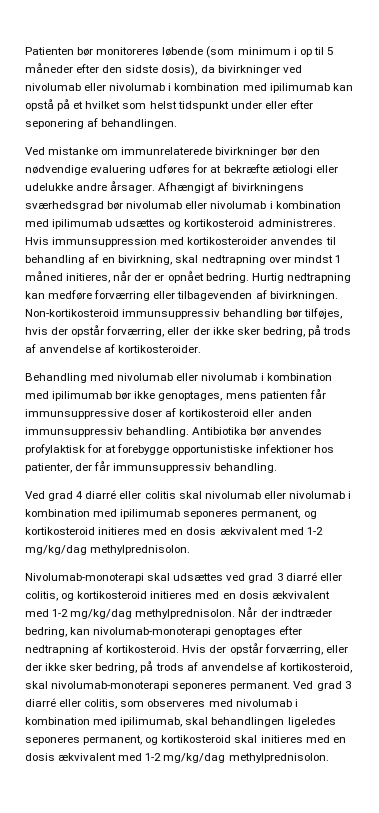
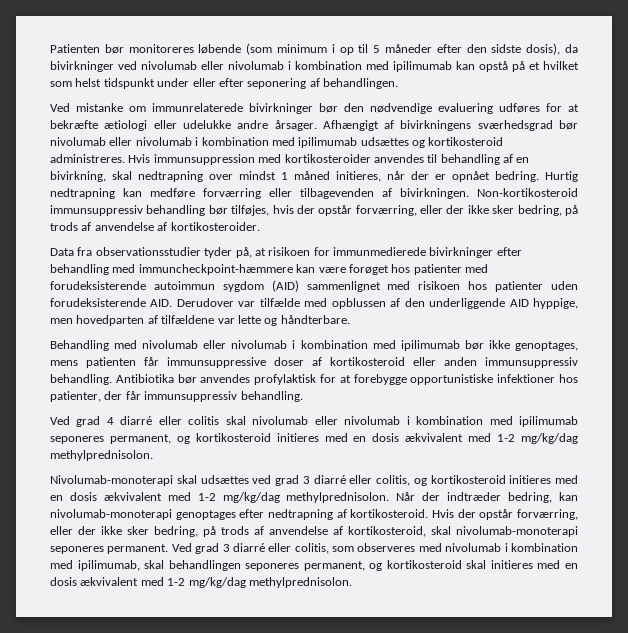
(202, 349) none -> [50,247,522,258] [50,264,488,275] [50,280,579,292] [50,298,578,309] [50,315,350,326] // Data fra observationsstudier tyder på, at risikoen for immunmedierede bivirkninger efter behandling med immuncheckpoint-hæmmere kan være forøget hos patienter med forudeksisterende autoimmun sygdom (AID) sammenlignet med risikoen hos patienter uden forudeksisterende AID. Derudover var tilfælde med opblussen af den underliggende AID hyppige, men hovedparten af tilfældene var lette og håndterbare.
[287,717,336,727] ligeledes -> (241, 565) none

